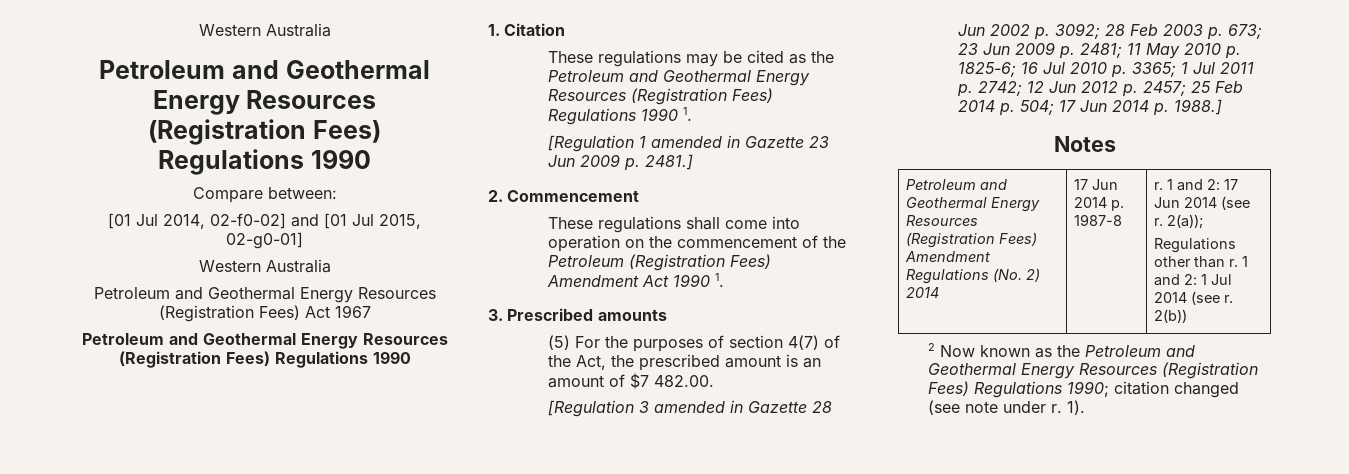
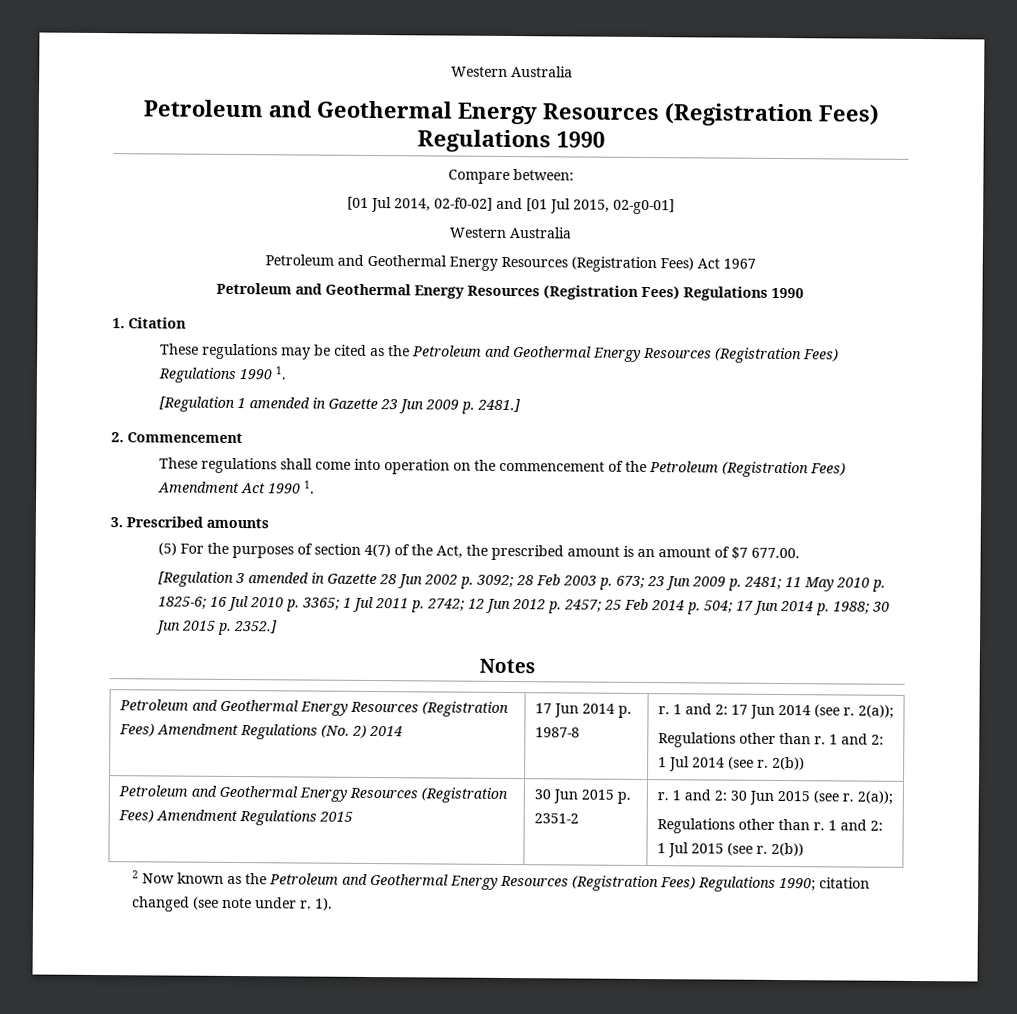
[654,375,715,387] 482.00. -> [751,547,801,559] 677.00.
[1174,99,1223,115] 1988.] -> [833,601,891,615] [155,619,279,635] 1988; 30 Jun 2015 p. 2352.]
(1188, 316) none -> [117,785,508,804] [117,809,353,826] [533,789,631,804] [533,813,579,824] [656,789,893,805] [656,818,883,834] [656,842,804,858] // Petroleum and Geothermal Energy Resources (Registration Fees) Amendment Regulations 2015 | 30 Jun 2015 p. 2351-2 | r. 1 and 2: 30 Jun 2015 (see r. 2(a)); // Regulations other than r. 1 and 2: 1 Jul 2015 (see r. 2(b))

